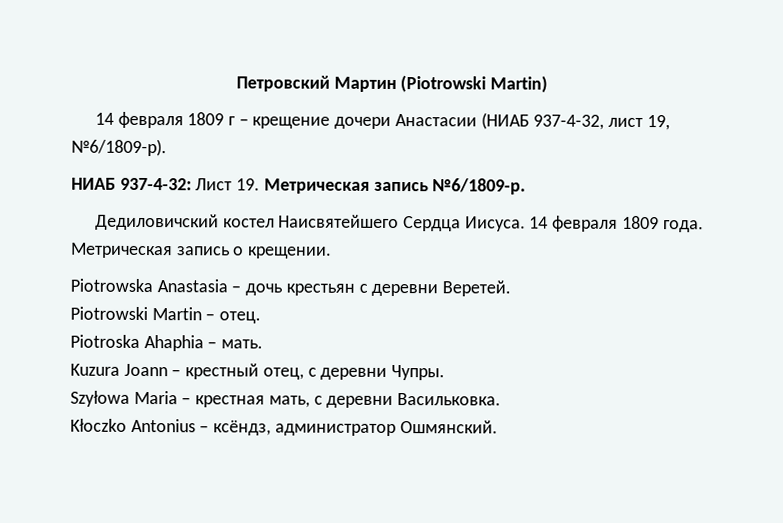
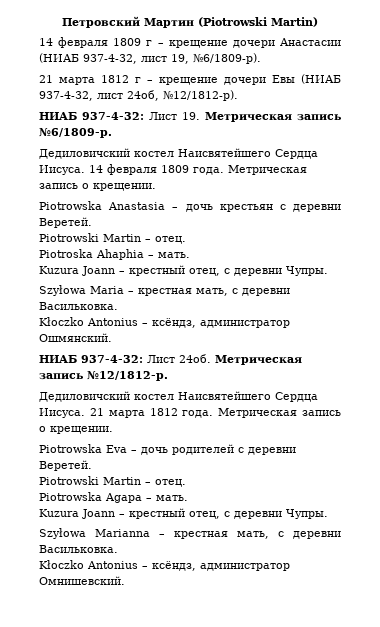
(167, 147) none -> [39,74,341,85] [39,90,238,101] // 21 марта 1812 г – крещение дочери Евы (НИАБ 937-4-32, лист 24об, №12/1812-р).
(498, 427) none -> [39,354,302,365] [39,370,168,381] [39,391,318,402] [39,408,341,418] [39,426,113,434] [39,444,296,455] [39,460,92,471] [39,476,186,487] [39,492,188,503] [39,508,328,519] [39,528,341,539] [39,545,118,553] [39,560,290,571] [39,576,125,585] // НИАБ 937-4-32: Лист 24об. Метрическая запись №12/1812-р. // Дедиловичский костел Наисвятейшего Сердца Иисуса. 21 марта 1812 года. Метрическая запись о крещении. // Piotrowska Eva – дочь родителей с деревни Веретей. // Piotrowski Martin – отец. // Piotrowska Agapa – мать. // Kuzura Joann – крестный отец, с деревни Чупры. // Szyłowa Marianna – крестная мать, с деревни Васильковка. // Kłoczko Antonius – ксёндз, администратор Омнишевский.

